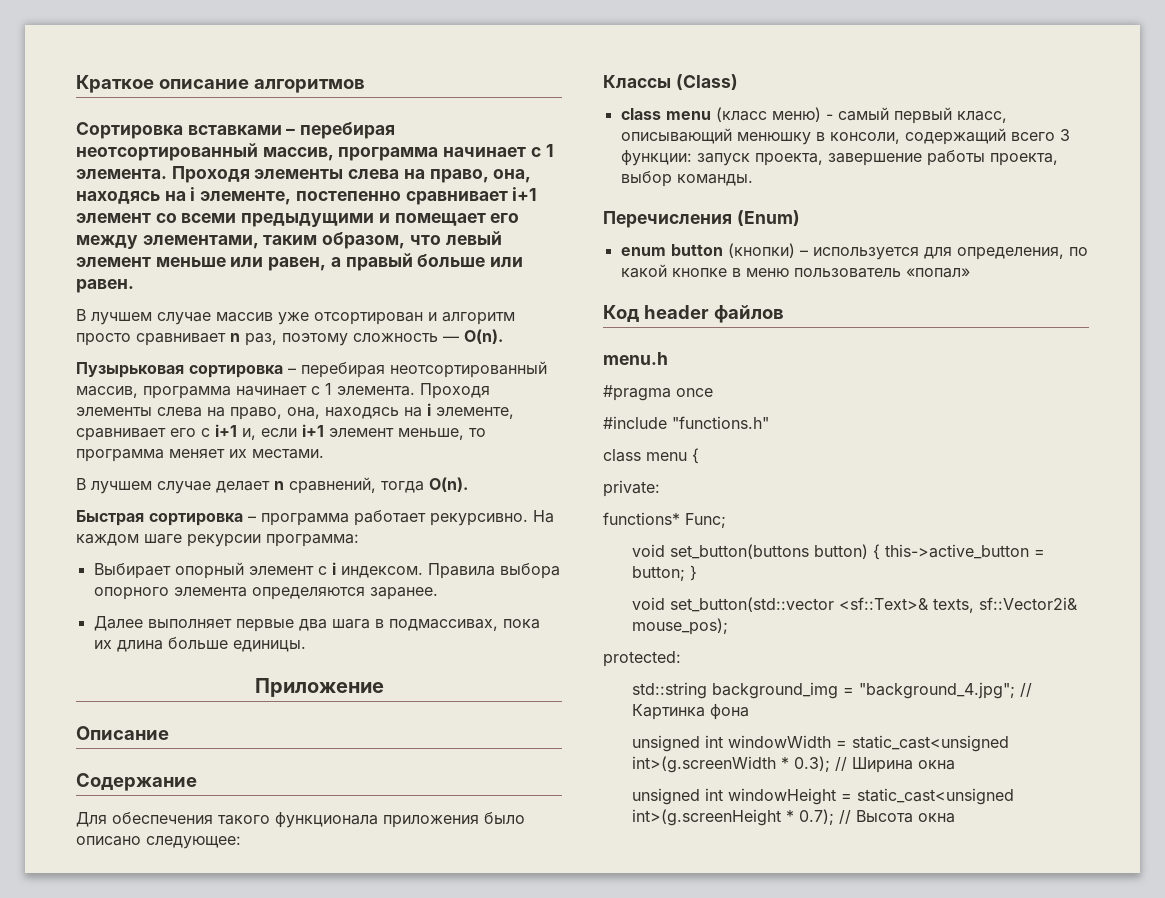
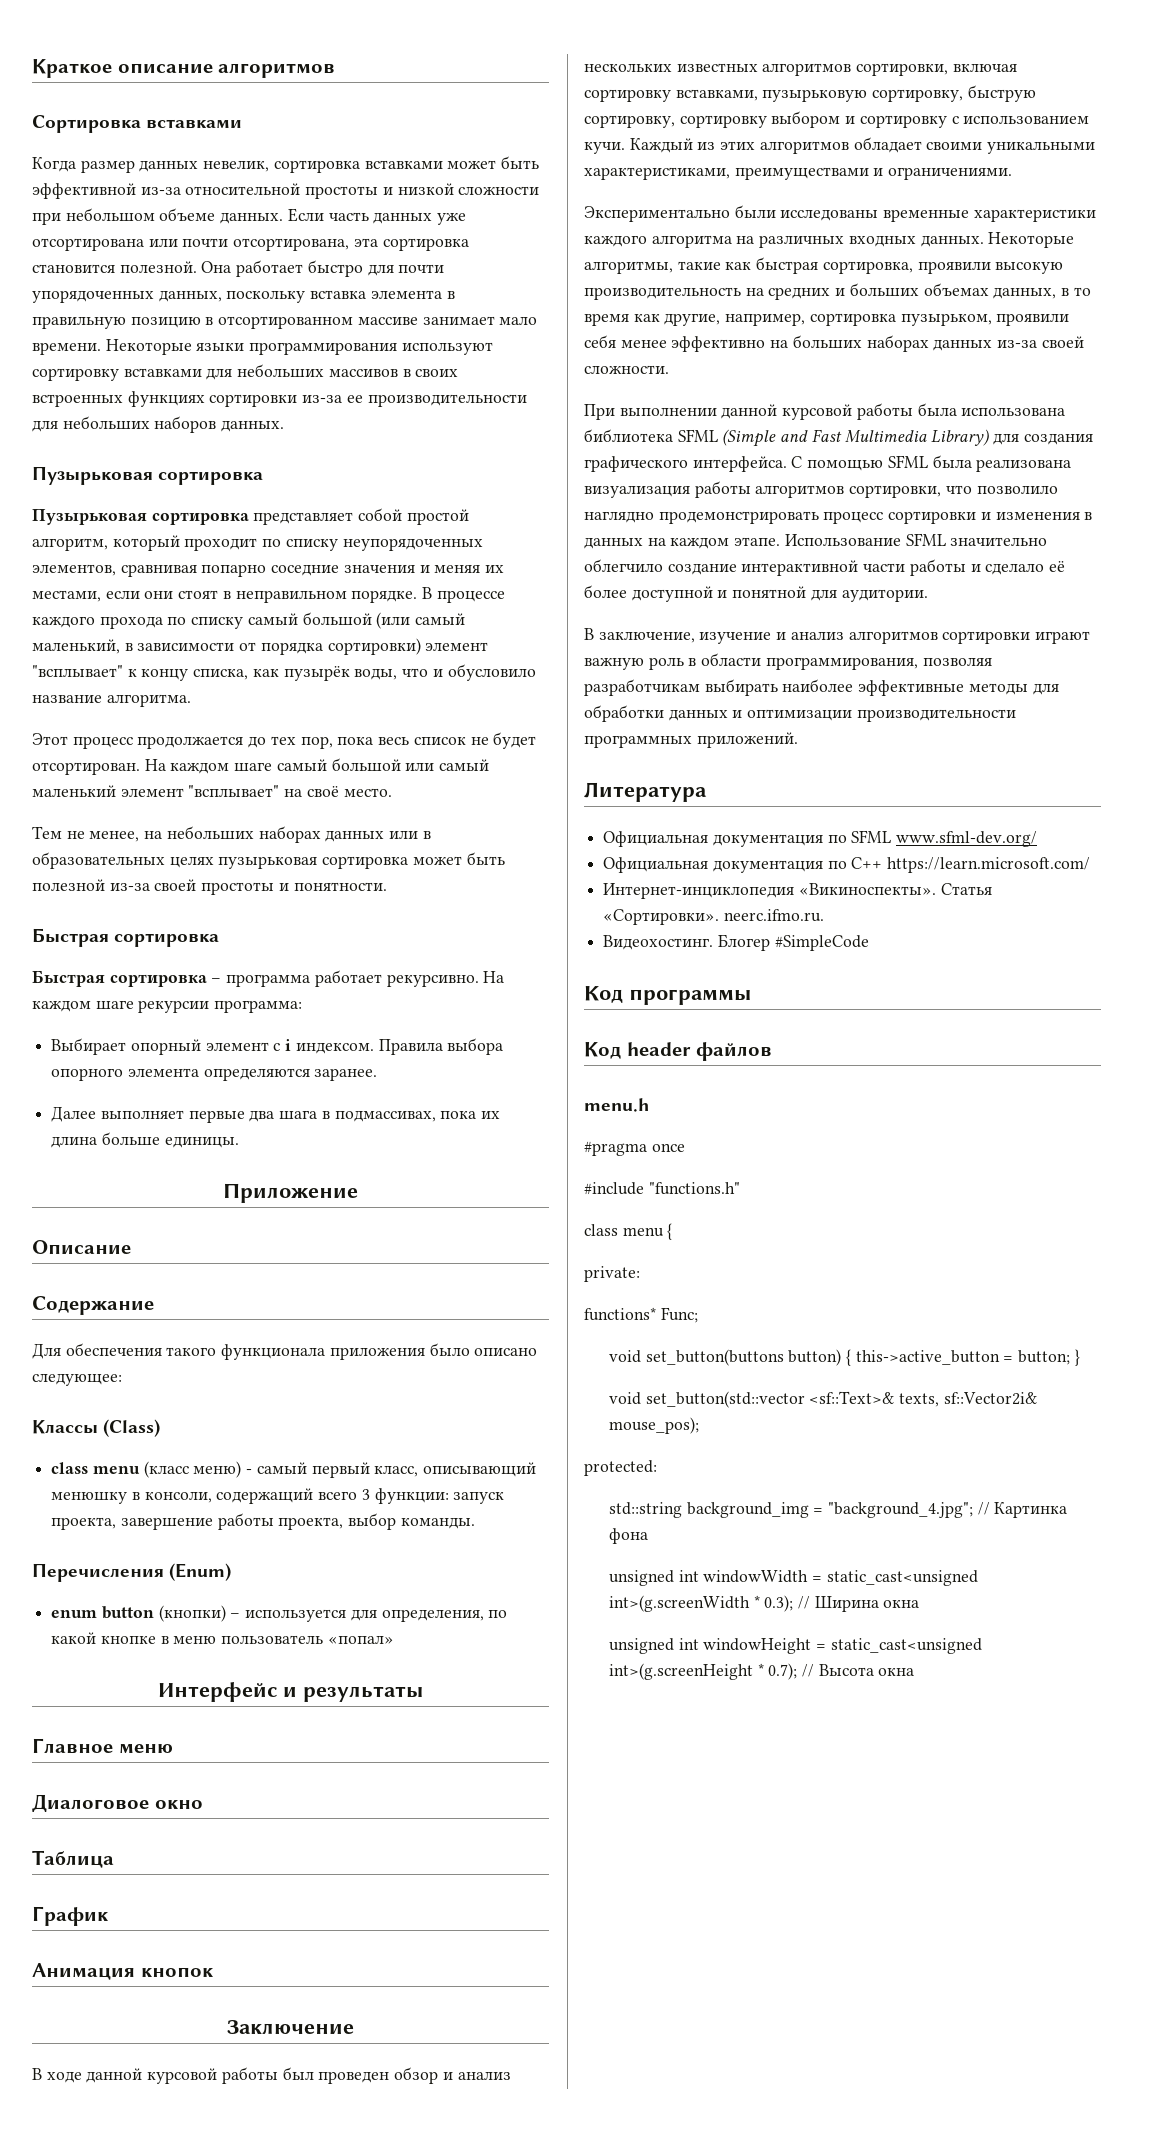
[286,122,396,139] [76,143,554,161] [76,166,532,183] [76,187,538,205] [76,213,520,227] [76,231,502,249] [76,253,524,271] [76,279,134,293] [76,309,515,325] [76,329,503,346] [76,361,547,378] [76,383,490,399] [76,403,514,420] [76,424,486,441] [76,449,324,462] [76,477,468,494] – перебирая неотсортированный массив, программа начинает с 1 элемента. Проходя элементы слева на право, она, находясь на i элементе, постепенно сравнивает i+1 элемент со всеми предыдущими и помещает его между элементами, таким образом, что левый элемент меньше или равен, а правый больше или равен. // В лучшем случае массив уже отсортирован и алгоритм просто сравнивает n раз, поэтому сложность — O(n). // Пузырьковая сортировка – перебирая неотсортированный массив, программа начинает с 1 элемента. Проходя элементы слева на право, она, находясь на i элементе, сравнивает его с i+1 и, если i+1 элемент меньше, то программа меняет их местами. // В лучшем случае делает n сравнений, тогда O(n). -> [32,156,540,173] [32,183,540,199] [32,208,467,225] [32,238,469,251] [32,260,445,277] [32,290,455,303] [32,316,538,329] [32,339,493,355] [32,364,459,381] [32,391,527,407] [32,416,285,433] [32,466,264,485] [32,508,469,525] [32,535,483,551] [32,564,505,577] [32,587,505,603] [32,612,466,629] [32,638,489,655] [32,664,536,681] [32,694,191,707] [32,732,537,749] [32,758,490,775] [32,785,392,797] [32,826,431,843] [32,852,505,869] [32,879,387,895] [32,928,220,947] // Когда размер данных невелик, сортировка вставками может быть эффективной из-за относительной простоты и низкой сложности при небольшом объеме данных. Если часть данных уже отсортирована или почти отсортирована, эта сортировка становится полезной. Она работает быстро для почти упорядоченных данных, поскольку вставка элемента в правильную позицию в отсортированном массиве занимает мало времени. Некоторые языки программирования используют сортировку вставками для небольших массивов в своих встроенных функциях сортировки из-за ее производительности для небольших наборов данных. // Пузырьковая сортировка // Пузырьковая сортировка представляет собой простой алгоритм, который проходит по списку неупорядоченных элементов, сравнивая попарно соседние значения и меняя их местами, если они стоят в неправильном порядке. В процессе каждого прохода по списку самый большой (или самый маленький, в зависимости от порядка сортировки) элемент "всплывает" к концу списка, как пузырёк воды, что и обусловило название алгоритма. // Этот процесс продолжается до тех пор, пока весь список не будет отсортирован. На каждом шаге самый большой или самый маленький элемент "всплывает" на своё место. // Тем не менее, на небольших наборах данных или в образовательных целях пузырьковая сортировка может быть полезной из-за своей простоты и понятности. // Быстрая сортировка
(970, 273) none -> [158,1682,423,1702] [32,1738,173,1754] [32,1794,203,1812] [32,1850,114,1868] [32,1906,108,1926] [32,1963,213,1980] [227,2020,354,2034] [32,2067,511,2084] [584,63,1017,76] [584,85,1036,102] [584,111,1090,128] [584,137,1096,154] [584,167,1013,180] [584,205,1096,222] [584,232,1075,248] [584,257,1064,274] [584,283,1091,300] [584,313,1070,326] [584,335,1084,352] [584,365,669,374] [584,403,1066,420] [584,429,1093,447] [584,455,1072,472] [584,481,1058,498] [584,511,1093,524] [584,533,1048,549] [584,559,1066,576] [584,585,928,602] [584,628,1091,644] [584,653,992,670] [584,679,1059,696] [584,705,1016,722] [584,732,798,748] [584,782,707,802] [603,830,1038,847] [603,857,1091,873] [603,883,992,899] [603,909,824,925] [603,934,869,951] [584,986,751,1005] // Интерфейс и результаты // Главное меню // Диалоговое окно // Таблица // График // Анимация кнопок // Заключение // В ходе данной курсовой работы был проведен обзор и анализ нескольких известных алгоритмов сортировки, включая сортировку вставками, пузырьковую сортировку, быструю сортировку, сортировку выбором и сортировку с использованием кучи. Каждый из этих алгоритмов обладает своими уникальными характеристиками, преимуществами и ограничениями. // Экспериментально были исследованы временные характеристики каждого алгоритма на различных входных данных. Некоторые алгоритмы, такие как быстрая сортировка, проявили высокую производительность на средних и больших объемах данных, в то время как другие, например, сортировка пузырьком, проявили себя менее эффективно на больших наборах данных из-за своей сложности. // При выполнении данной курсовой работы была использована библиотека SFML (Simple and Fast Multimedia Library) для создания графического интерфейса. С помощью SFML была реализована визуализация работы алгоритмов сортировки, что позволило наглядно продемонстрировать процесс сортировки и изменения в данных на каждом этапе. Использование SFML значительно облегчило создание интерактивной части работы и сделало её более доступной и понятной для аудитории. // В заключение, изучение и анализ алгоритмов сортировки играют важную роль в области программирования, позволяя разработчикам выбирать наиболее эффективные методы для обработки данных и оптимизации производительности программных приложений. // Литература // Официальная документация по SFML www.sfml-dev.org/ // Официальная документация по C++ https://learn.microsoft.com/ // Интернет-инциклопедия «Викиноспекты». Статья «Сортировки». neerc.ifmo.ru. // Видеохостинг. Блогер #SimpleCode // Код программы

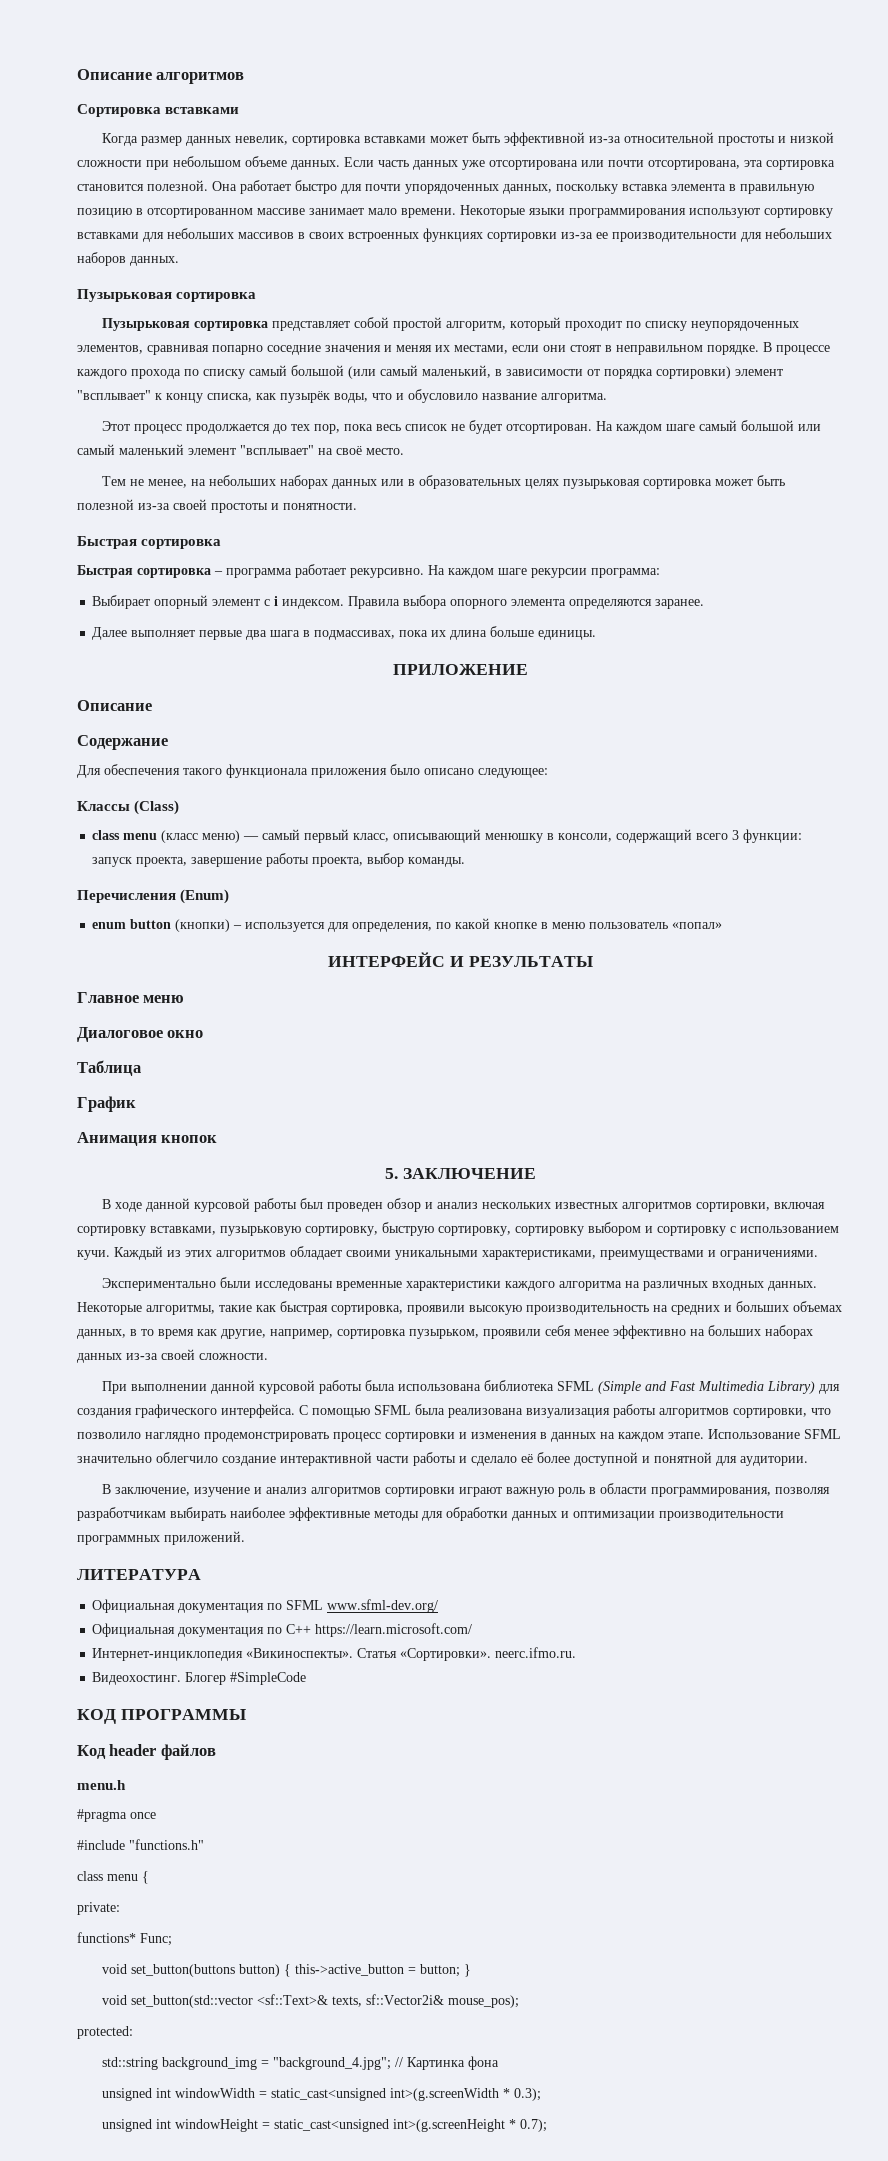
[32,59,213,78] Краткое описание -> [77,69,152,80] Описание
[223,1183,358,1203] Приложение -> [393,664,528,675] ПРИЛОЖЕНИЕ
[246,1469,253,1474] - -> [243,836,260,840] —
[158,1682,423,1702] Интерфейс и результаты -> [328,952,593,967] ИНТЕРФЕЙС И РЕЗУЛЬТАТЫ
[227,2020,354,2034] Заключение -> [385,1168,536,1179] 5. ЗАКЛЮЧЕНИЕ
[584,782,707,802] Литература -> [77,1569,201,1580] ЛИТЕРАТУРА
[584,986,751,1005] Код программы -> [77,1709,246,1724] КОД ПРОГРАММЫ
[798,1596,920,1612] // Ширина окна -> (541, 2094) none
[802,1664,915,1677] // Высота окна -> (547, 2125) none

